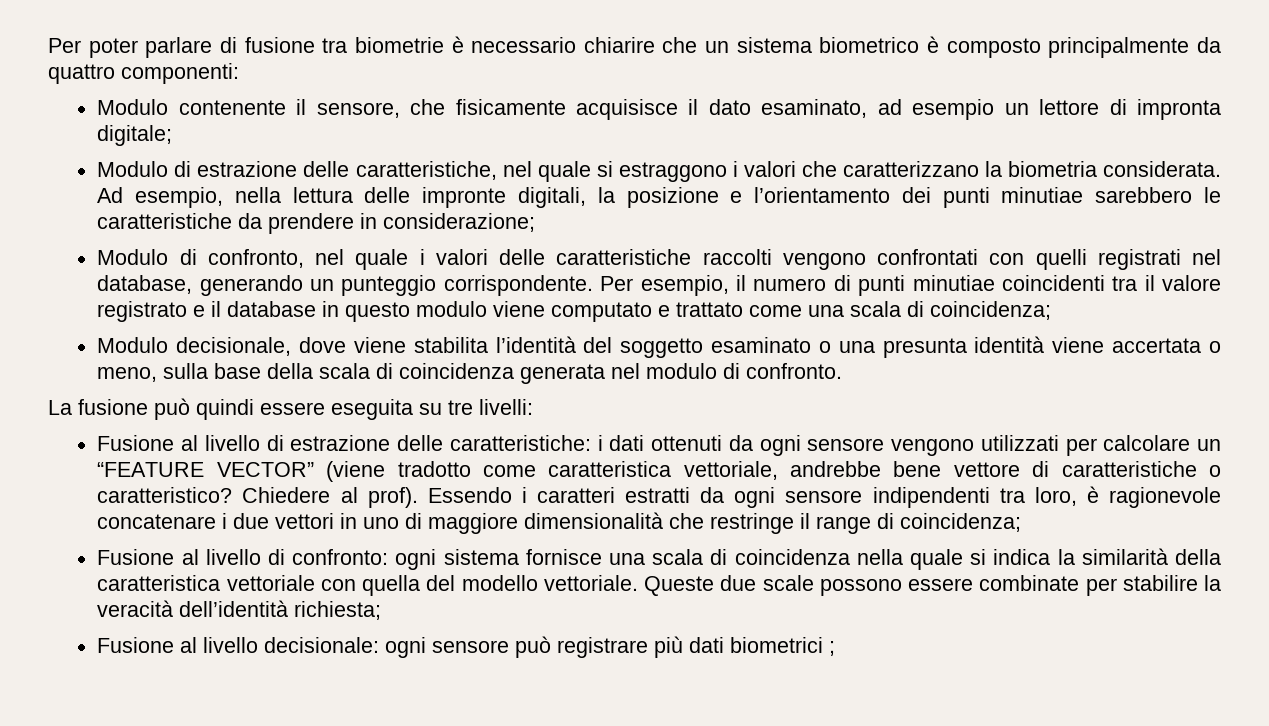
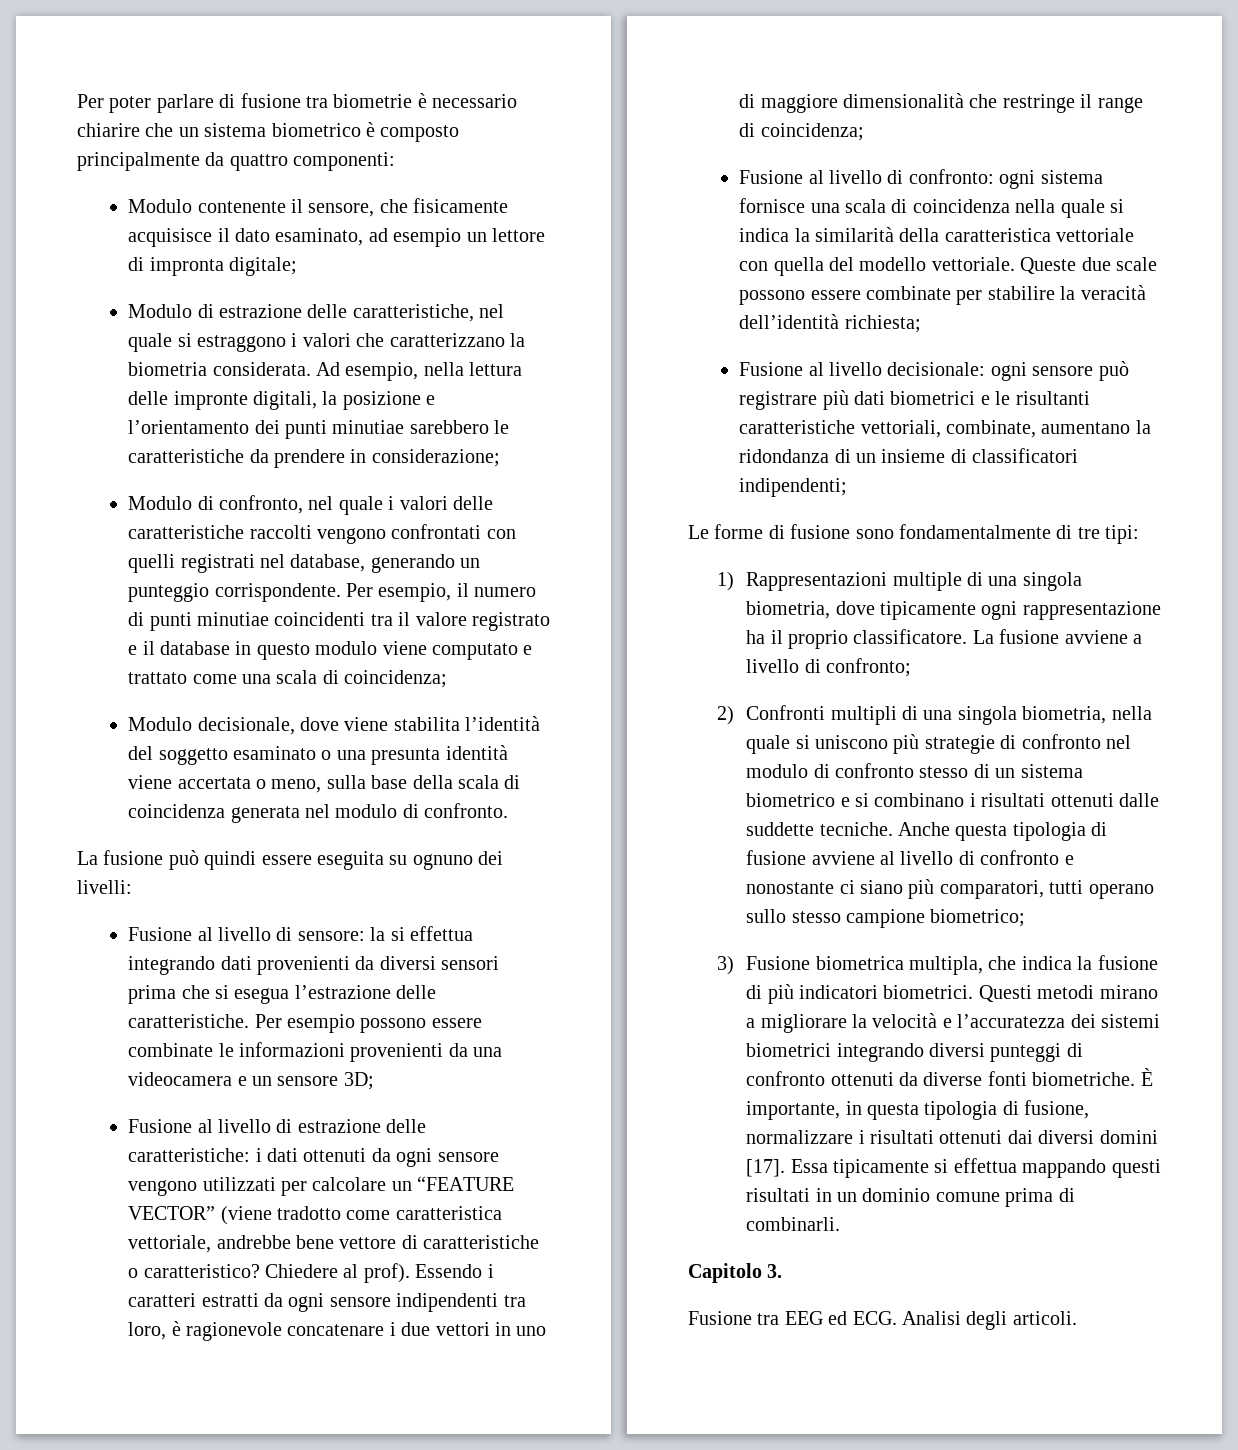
[448,400,473,415] tre -> [412,851,504,870] ognuno dei
(533, 407) none -> [128,926,473,941] [128,956,500,975] [128,985,437,1004] [128,1014,482,1033] [128,1042,503,1062] [128,1072,374,1090] // Fusione al livello di sensore: la si effettua integrando dati provenienti da diversi sensori prima che si esegua l’estrazione delle caratteristiche. Per esempio possono essere combinate le informazioni provenienti da una videocamera e un sensore 3D;
[829,641,836,656] ; -> [980,391,1090,405] [739,420,1151,438] [739,448,1079,463] [739,478,848,497] [688,524,1140,544] [717,572,1082,591] [746,601,1161,620] [746,629,1143,649] [746,658,912,677] [717,705,1152,725] [746,734,1132,754] [746,763,1083,778] [746,793,1160,807] [746,822,1108,841] [746,850,1074,865] [746,879,1154,899] [746,909,1026,928] [717,955,1158,975] [746,984,1158,1004] [746,1013,1161,1033] [746,1043,1083,1062] [746,1068,1153,1086] [746,1100,1090,1120] [746,1130,1158,1144] [746,1158,1161,1178] [746,1188,1075,1207] [746,1217,841,1231] [688,1263,783,1283] [688,1311,1077,1330] e le risultanti caratteristiche vettoriali, combinate, aumentano la ridondanza di un insieme di classificatori indipendenti; // Le forme di fusione sono fondamentalmente di tre tipi: // 1) Rappresentazioni multiple di una singola biometria, dove tipicamente ogni rappresentazione ha il proprio classificatore. La fusione avviene a livello di confronto; // 2) Confronti multipli di una singola biometria, nella quale si uniscono più strategie di confronto nel modulo di confronto stesso di un sistema biometrico e si combinano i risultati ottenuti dalle suddette tecniche. Anche questa tipologia di fusione avviene al livello di confronto e nonostante ci siano più comparatori, tutti operano sullo stesso campione biometrico; // 3) Fusione biometrica multipla, che indica la fusione di più indicatori biometrici. Questi metodi mirano a migliorare la velocità e l’accuratezza dei sistemi biometrici integrando diversi punteggi di confronto ottenuti da diverse fonti biometriche. È importante, in questa tipologia di fusione, normalizzare i risultati ottenuti dai diversi domini [17]. Essa tipicamente si effettua mappando questi risultati in un dominio comune prima di combinarli. // Capitolo 3. // Fusione tra EEG ed ECG. Analisi degli articoli.

